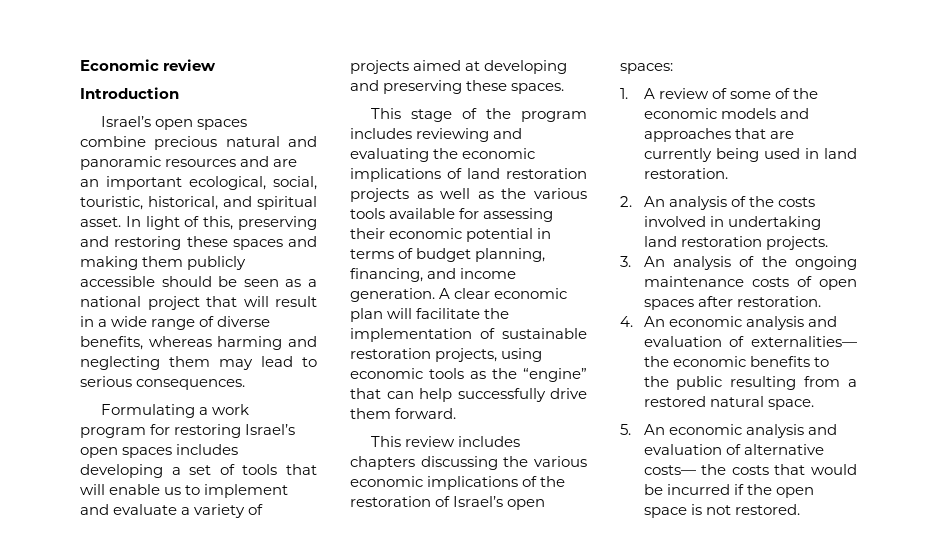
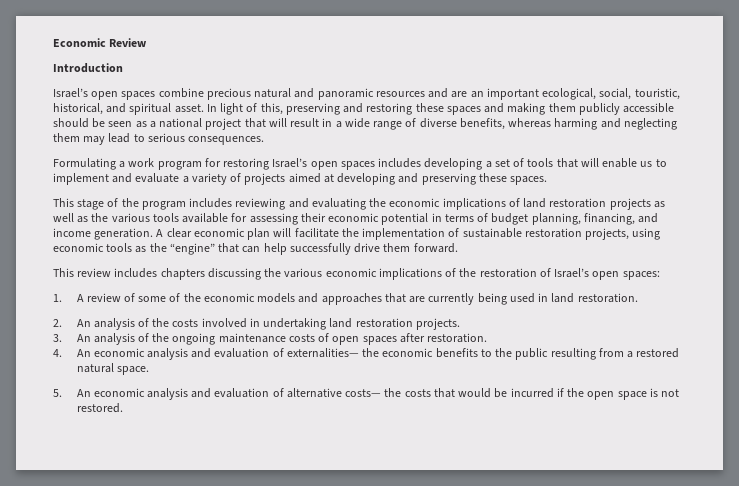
[163,59,217,71] review -> [109,38,148,47] Review

